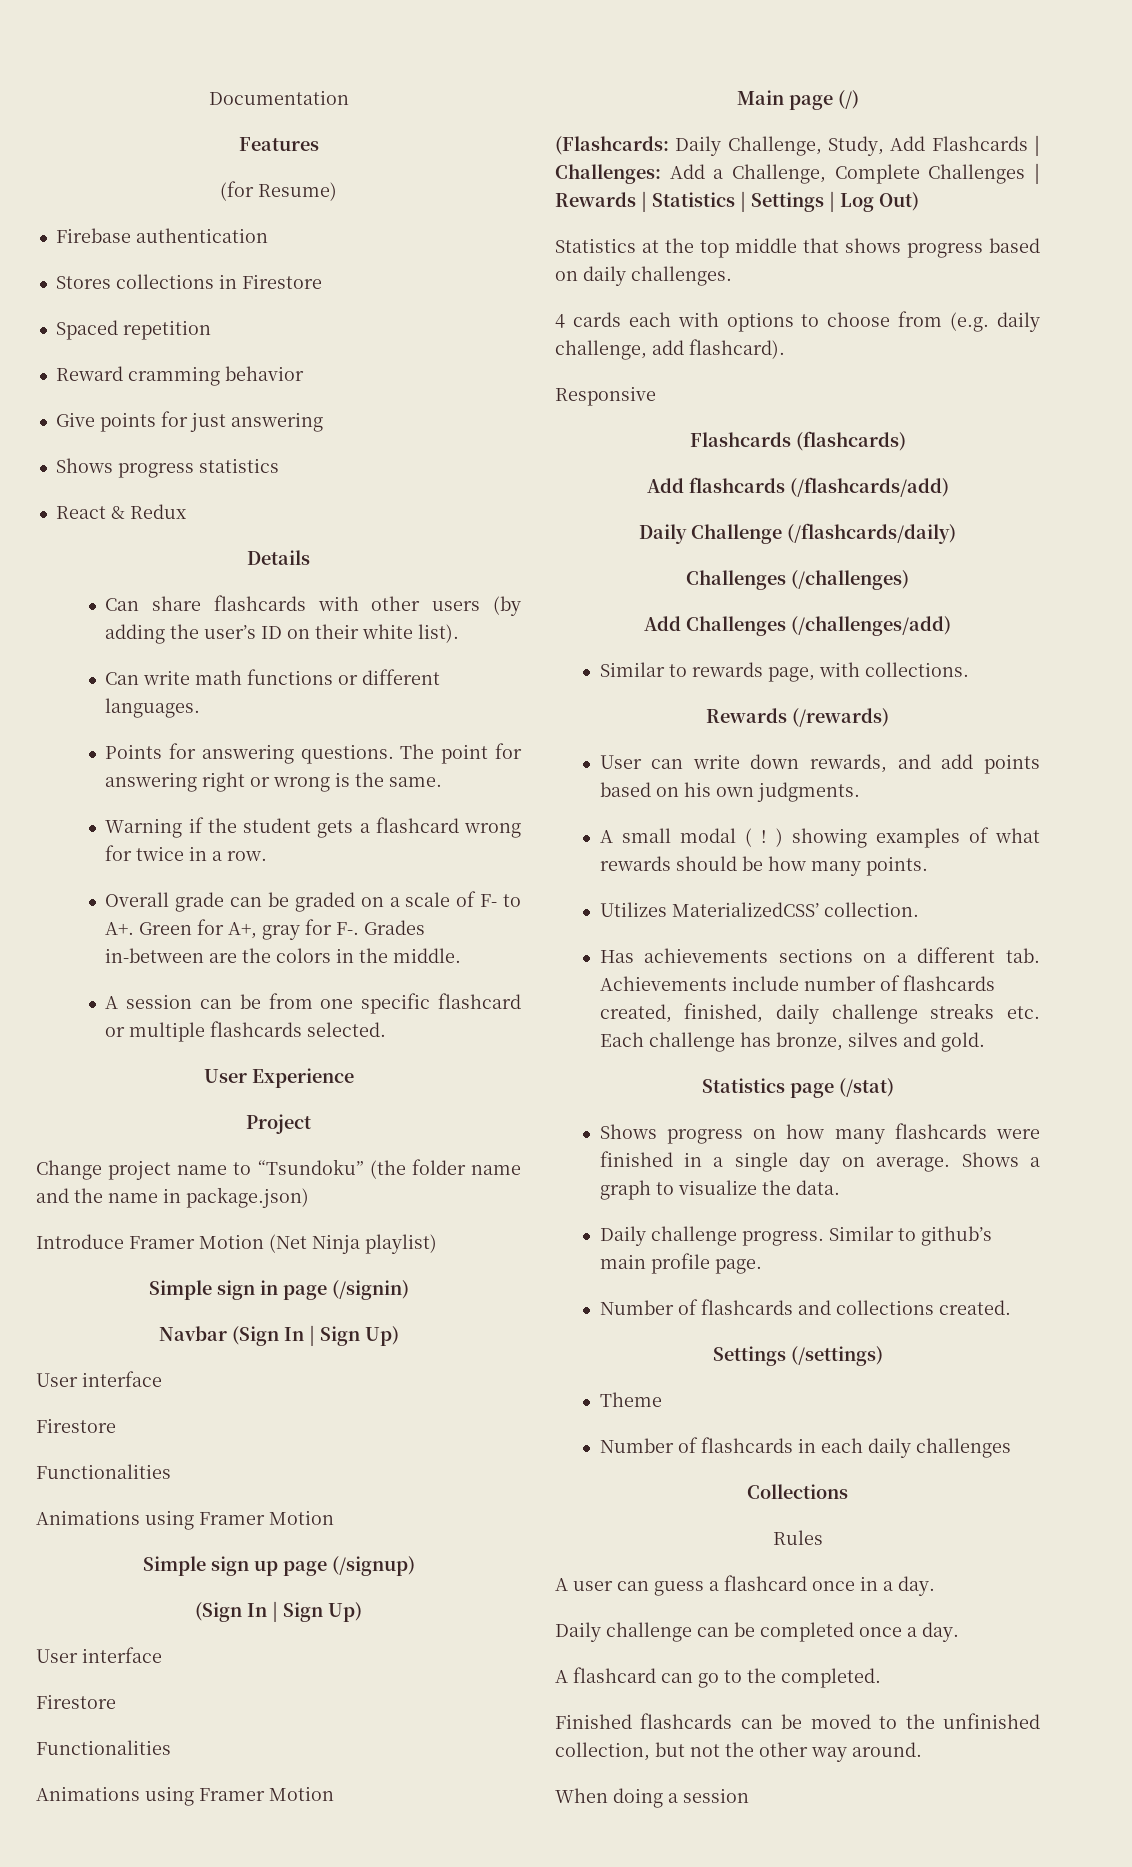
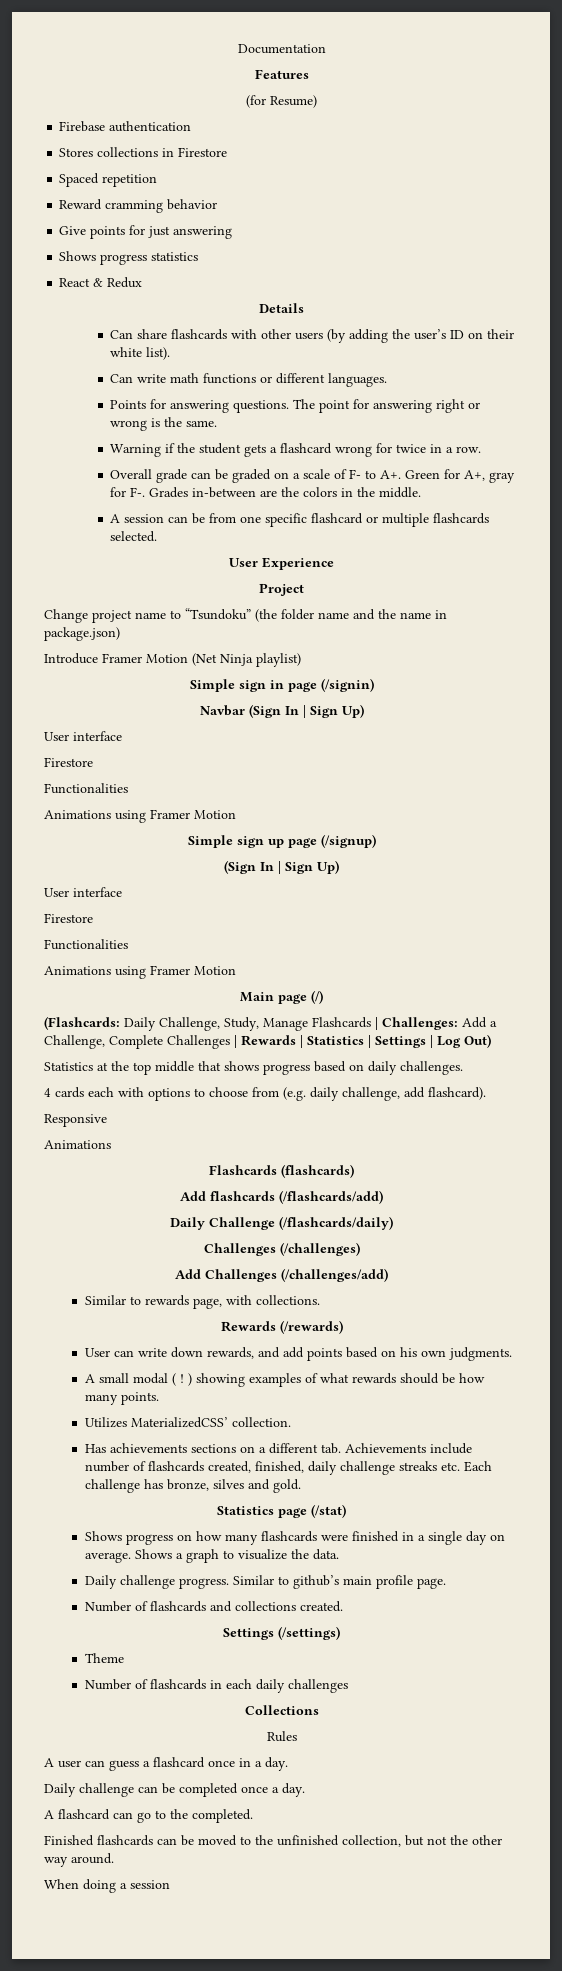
[890,136,926,151] Add -> [263,1018,308,1031] Manage
(656, 396) none -> [44,1140,111,1149] // Animations

